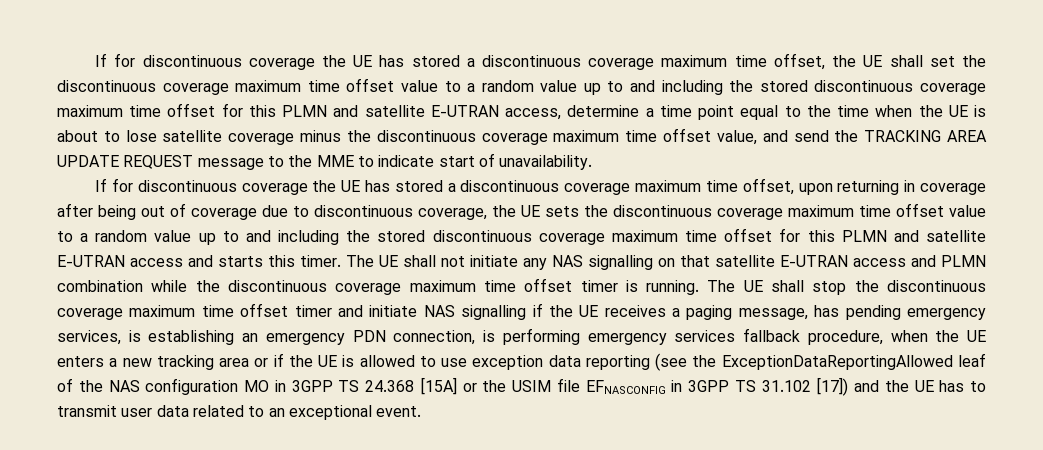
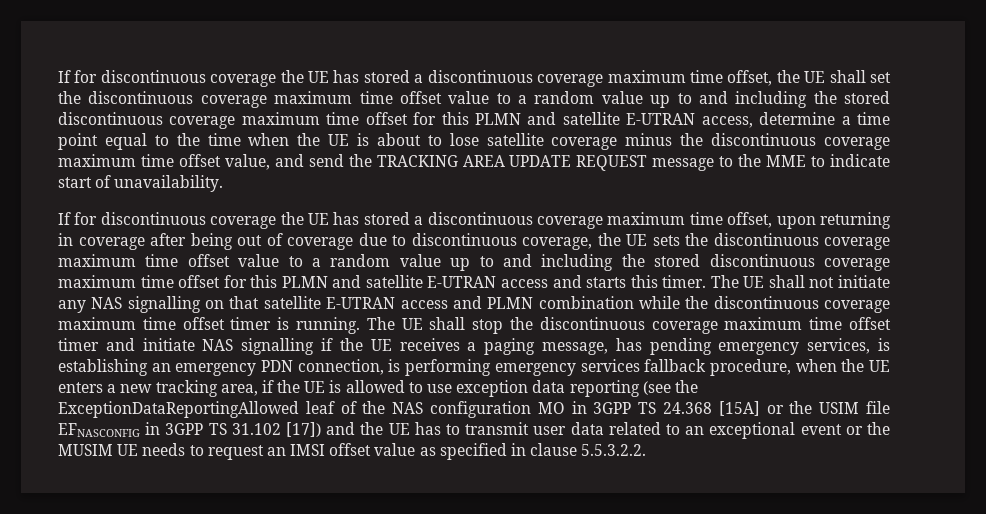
[219,358,269,367] area or -> [220,384,258,396] area,
[376,406,422,417] event. -> [800,422,891,435] [58,443,647,460] event or the MUSIM UE needs to request an IMSI offset value as specified in clause 5.5.3.2.2.

